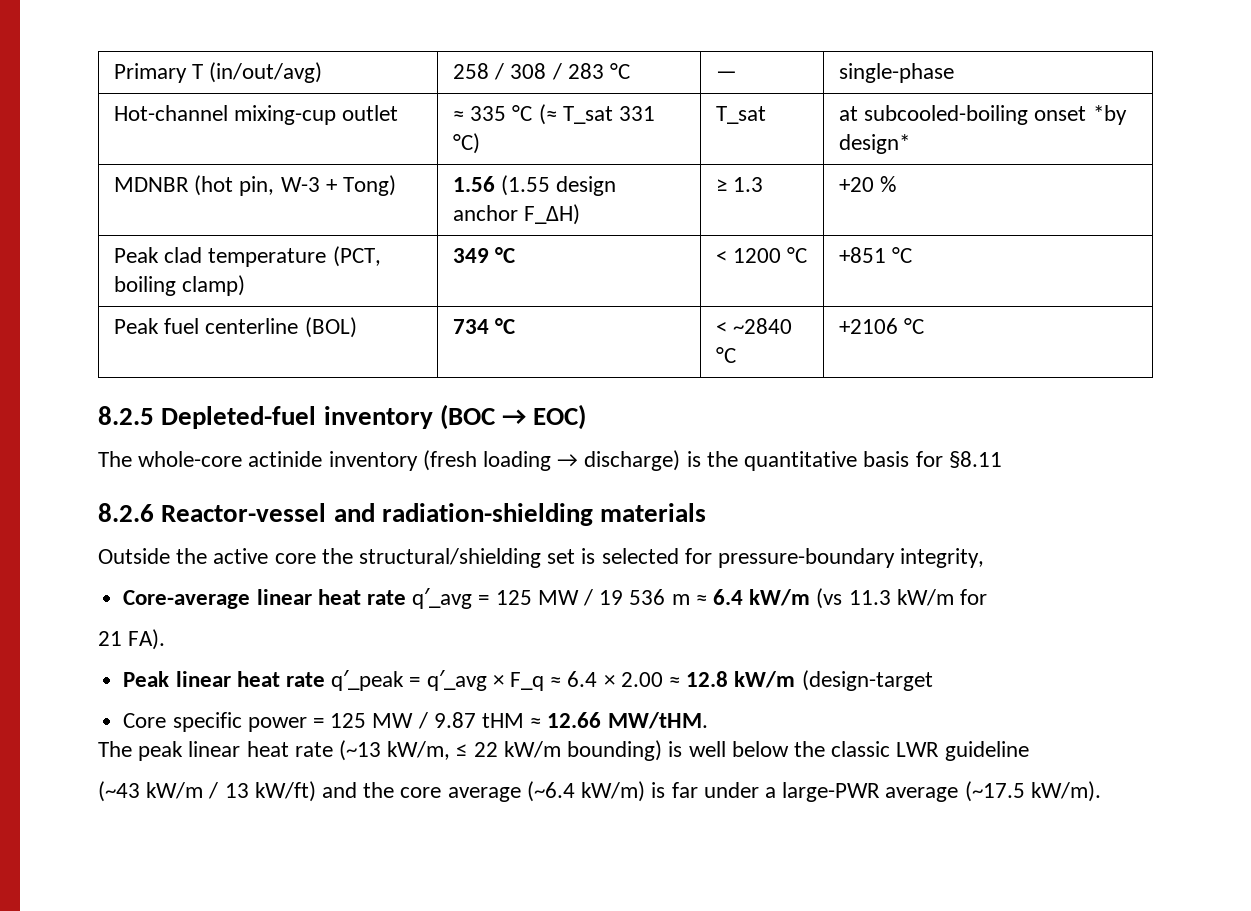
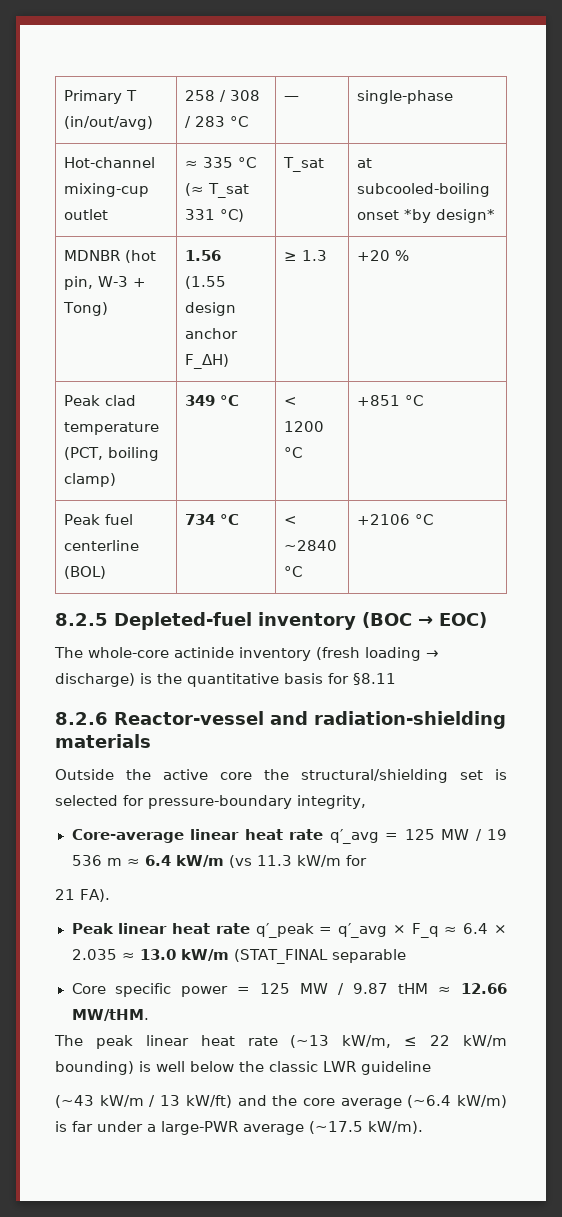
[620,670,933,691] 2.00 ≈ 12.8 kW/m (design-target -> [71,949,407,964] 2.035 ≈ 13.0 kW/m (STAT_FINAL separable

